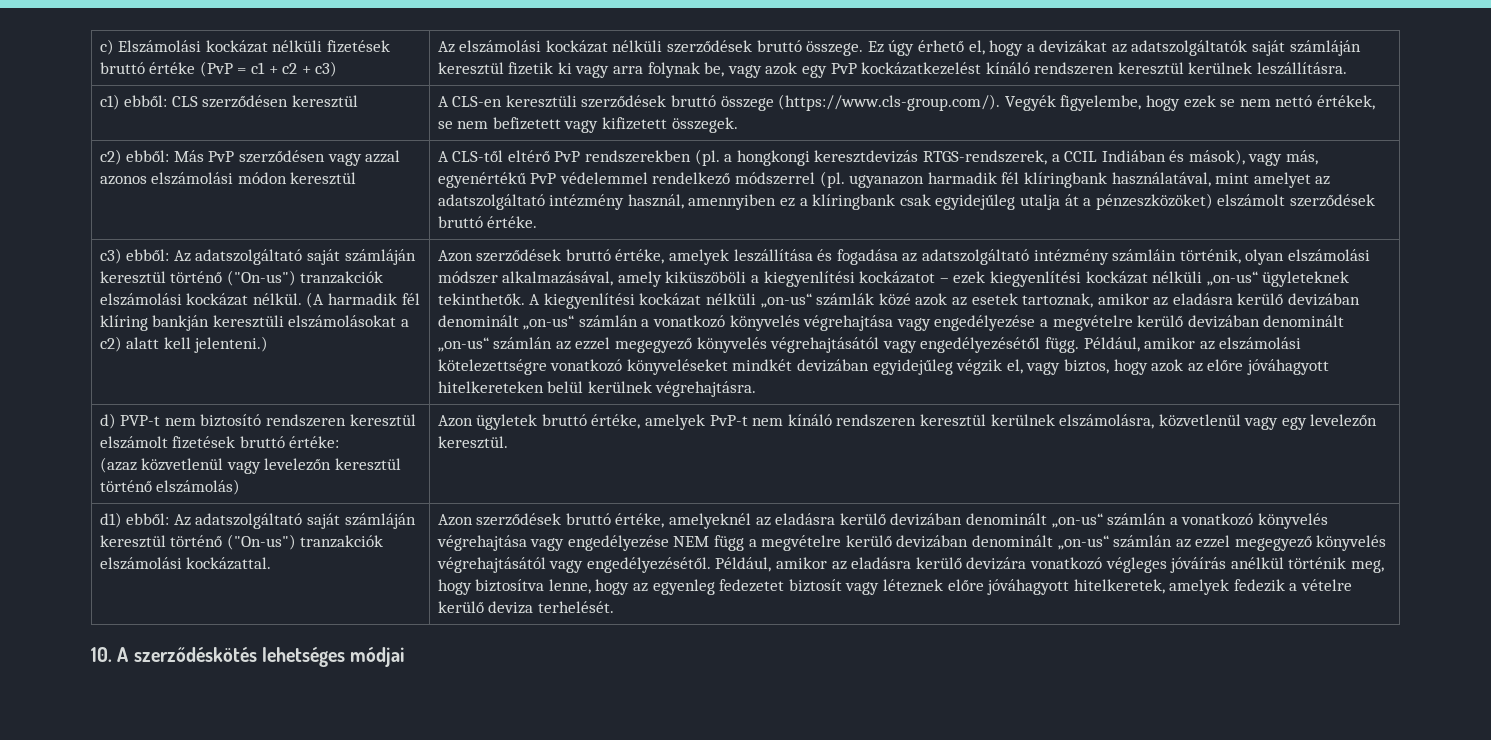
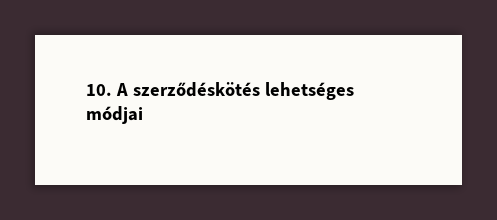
[99,39,390,55] [99,61,338,77] [437,40,1361,56] [437,62,1348,78] [99,94,358,110] [437,94,1375,111] [437,117,738,133] [99,149,401,166] [99,172,357,185] [437,149,1319,166] [437,171,1331,188] [437,193,1375,210] [437,216,538,228] [99,248,416,265] [99,270,384,286] [99,292,420,308] [99,315,409,331] [99,336,269,353] [437,249,1370,265] [437,271,1350,287] [437,293,1361,309] [437,315,1345,331] [437,337,1302,353] [437,359,1329,375] [437,381,757,397] [99,413,416,429] [99,436,340,449] [99,457,401,474] [99,479,241,495] [437,414,1378,430] [437,436,508,449] [99,512,416,529] [99,534,384,550] [99,557,272,570] [437,513,1328,529] [436,535,1387,551] [436,557,1384,573] [437,579,1353,595] [437,601,614,614] c) Elszámolási kockázat nélküli fizetések bruttó értéke (PvP = c1 + c2 + c3) | Az elszámolási kockázat nélküli szerződések bruttó összege. Ez úgy érhető el, hogy a devizákat az adatszolgáltatók saját számláján keresztül fizetik ki vagy arra folynak be, vagy azok egy PvP kockázatkezelést kínáló rendszeren keresztül kerülnek leszállításra. // c1) ebből: CLS szerződésen keresztül | A CLS-en keresztüli szerződések bruttó összege (https://www.cls-group.com/). Vegyék figyelembe, hogy ezek se nem nettó értékek, se nem befizetett vagy kifizetett összegek. // c2) ebből: Más PvP szerződésen vagy azzal azonos elszámolási módon keresztül | A CLS-től eltérő PvP rendszerekben (pl. a hongkongi keresztdevizás RTGS-rendszerek, a CCIL Indiában és mások), vagy más, egyenértékű PvP védelemmel rendelkező módszerrel (pl. ugyanazon harmadik fél klíringbank használatával, mint amelyet az adatszolgáltató intézmény használ, amennyiben ez a klíringbank csak egyidejűleg utalja át a pénzeszközöket) elszámolt szerződések bruttó értéke. // c3) ebből: Az adatszolgáltató saját számláján keresztül történő ("On-us") tranzakciók elszámolási kockázat nélkül. (A harmadik fél klíring bankján keresztüli elszámolásokat a c2) alatt kell jelenteni.) | Azon szerződések bruttó értéke, amelyek leszállítása és fogadása az adatszolgáltató intézmény számláin történik, olyan elszámolási módszer alkalmazásával, amely kiküszöböli a kiegyenlítési kockázatot – ezek kiegyenlítési kockázat nélküli „on-us“ ügyleteknek tekinthetők. A kiegyenlítési kockázat nélküli „on-us“ számlák közé azok az esetek tartoznak, amikor az eladásra kerülő devizában denominált „on-us“ számlán a vonatkozó könyvelés végrehajtása vagy engedélyezése a megvételre kerülő devizában denominált „on-us“ számlán az ezzel megegyező könyvelés végrehajtásától vagy engedélyezésétől függ. Például, amikor az elszámolási kötelezettségre vonatkozó könyveléseket mindkét devizában egyidejűleg végzik el, vagy biztos, hogy azok az előre jóváhagyott hitelkereteken belül kerülnek végrehajtásra. // d) PVP-t nem biztosító rendszeren keresztül elszámolt fizetések bruttó értéke: // (azaz közvetlenül vagy levelezőn keresztül történő elszámolás) | Azon ügyletek bruttó értéke, amelyek PvP-t nem kínáló rendszeren keresztül kerülnek elszámolásra, közvetlenül vagy egy levelezőn keresztül. // d1) ebből: Az adatszolgáltató saját számláján keresztül történő ("On-us") tranzakciók elszámolási kockázattal. | Azon szerződések bruttó értéke, amelyeknél az eladásra kerülő devizában denominált „on-us“ számlán a vonatkozó könyvelés végrehajtása vagy engedélyezése NEM függ a megvételre kerülő devizában denominált „on-us“ számlán az ezzel megegyező könyvelés végrehajtásától vagy engedélyezésétől. Például, amikor az eladásra kerülő devizára vonatkozó végleges jóváírás anélkül történik meg, hogy biztosítva lenne, hogy az egyenleg fedezetet biztosít vagy léteznek előre jóváhagyott hitelkeretek, amelyek fedezik a vételre kerülő deviza terhelését. // -> (86, 90) none

